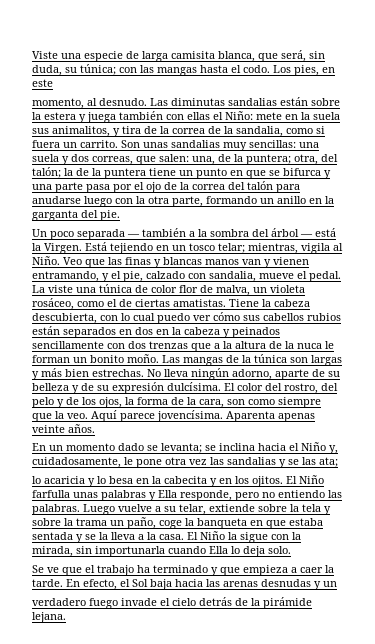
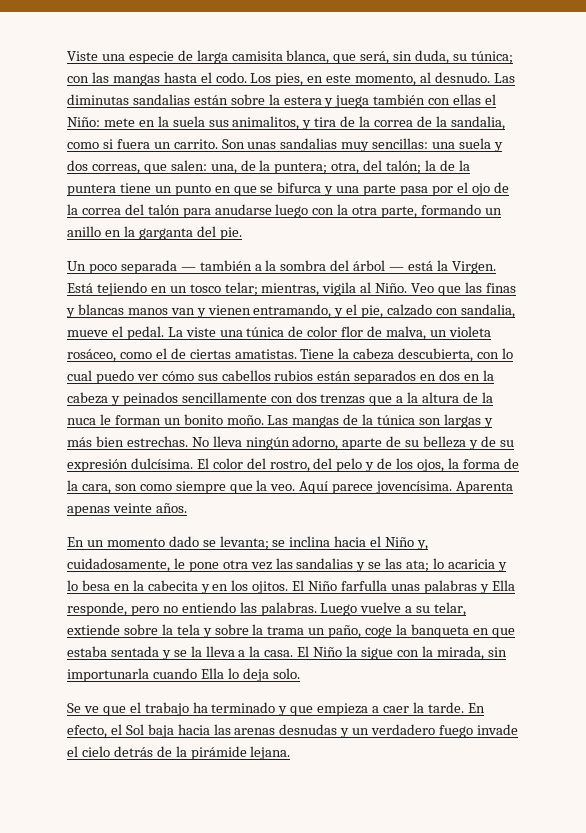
(53, 83) // -> (352, 78) none
(338, 462) // -> (430, 566) none
(337, 584) // -> (370, 731) none

